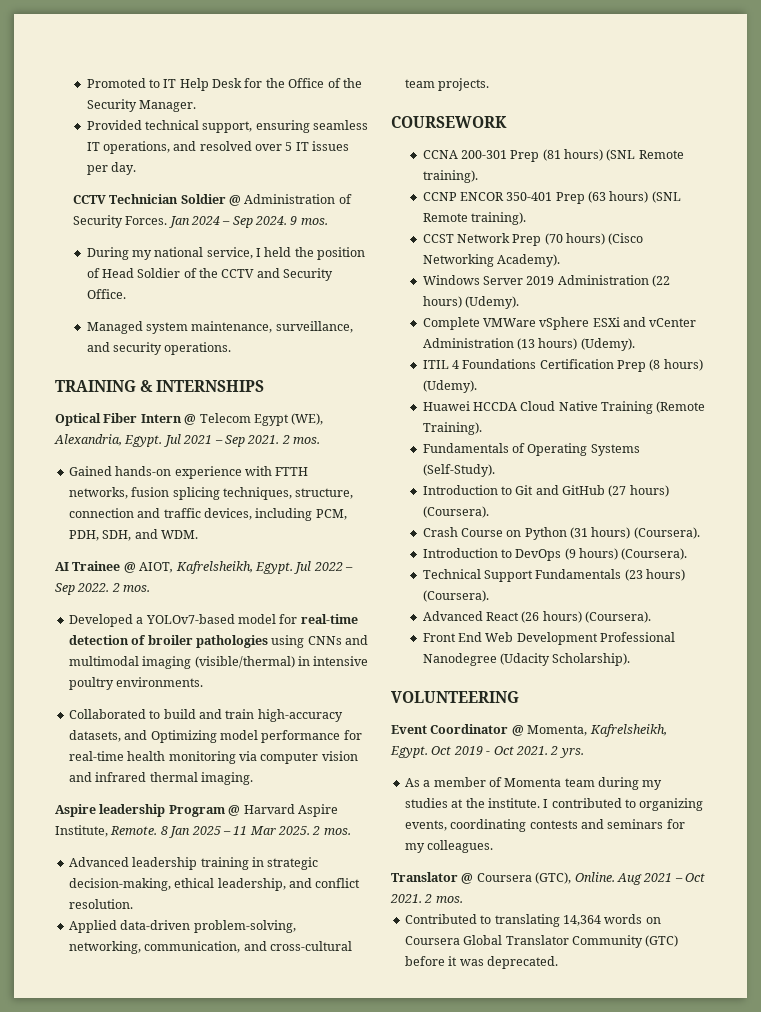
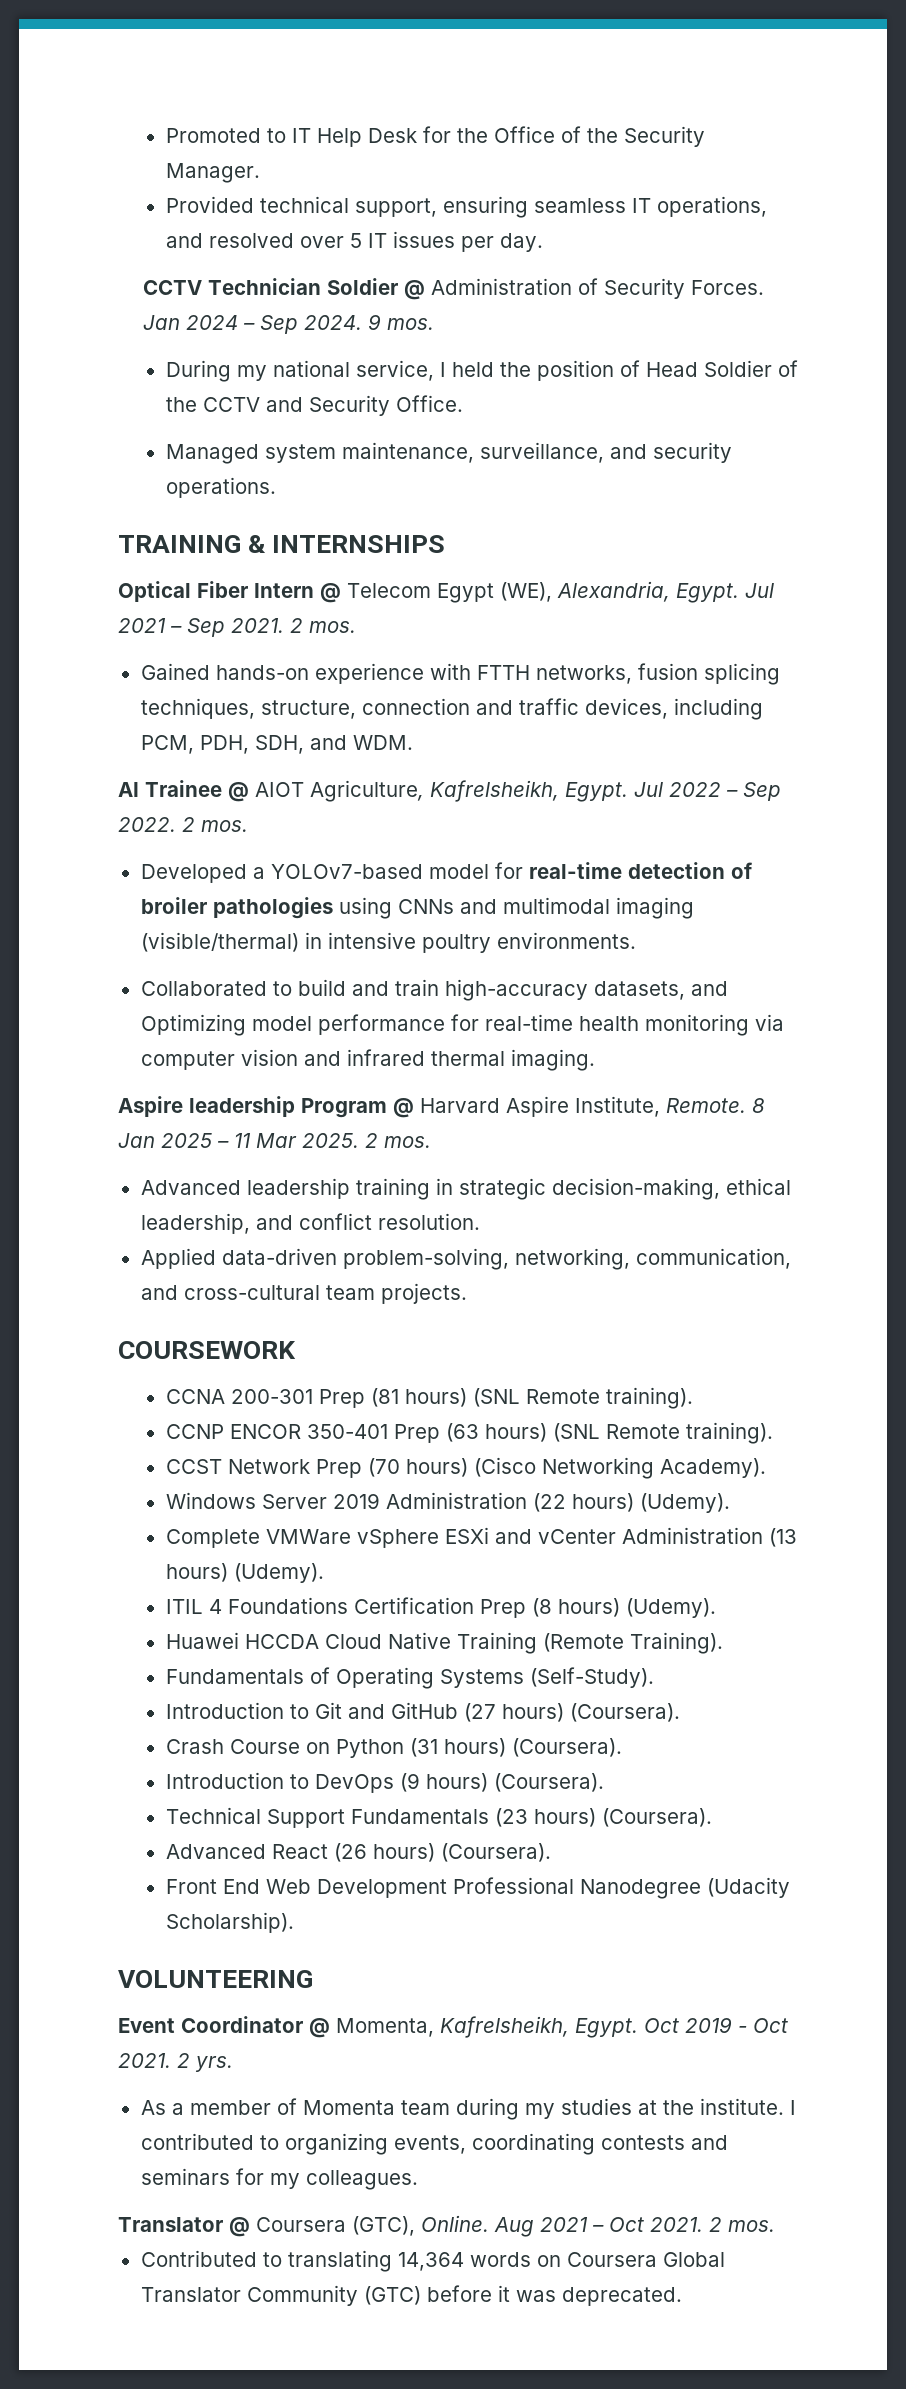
[139,562,174,573] AIOT, -> [255,780,424,802] AIOT Agriculture,

